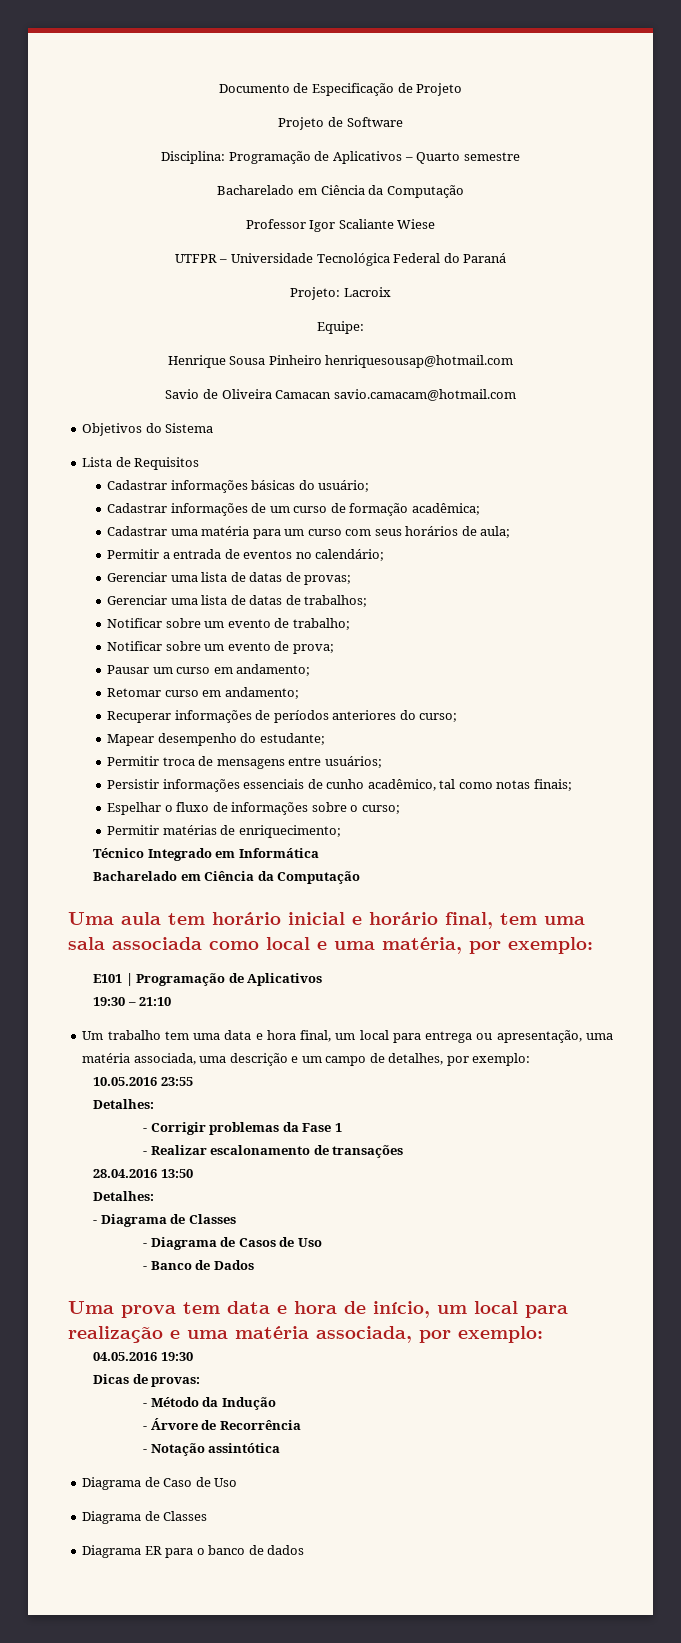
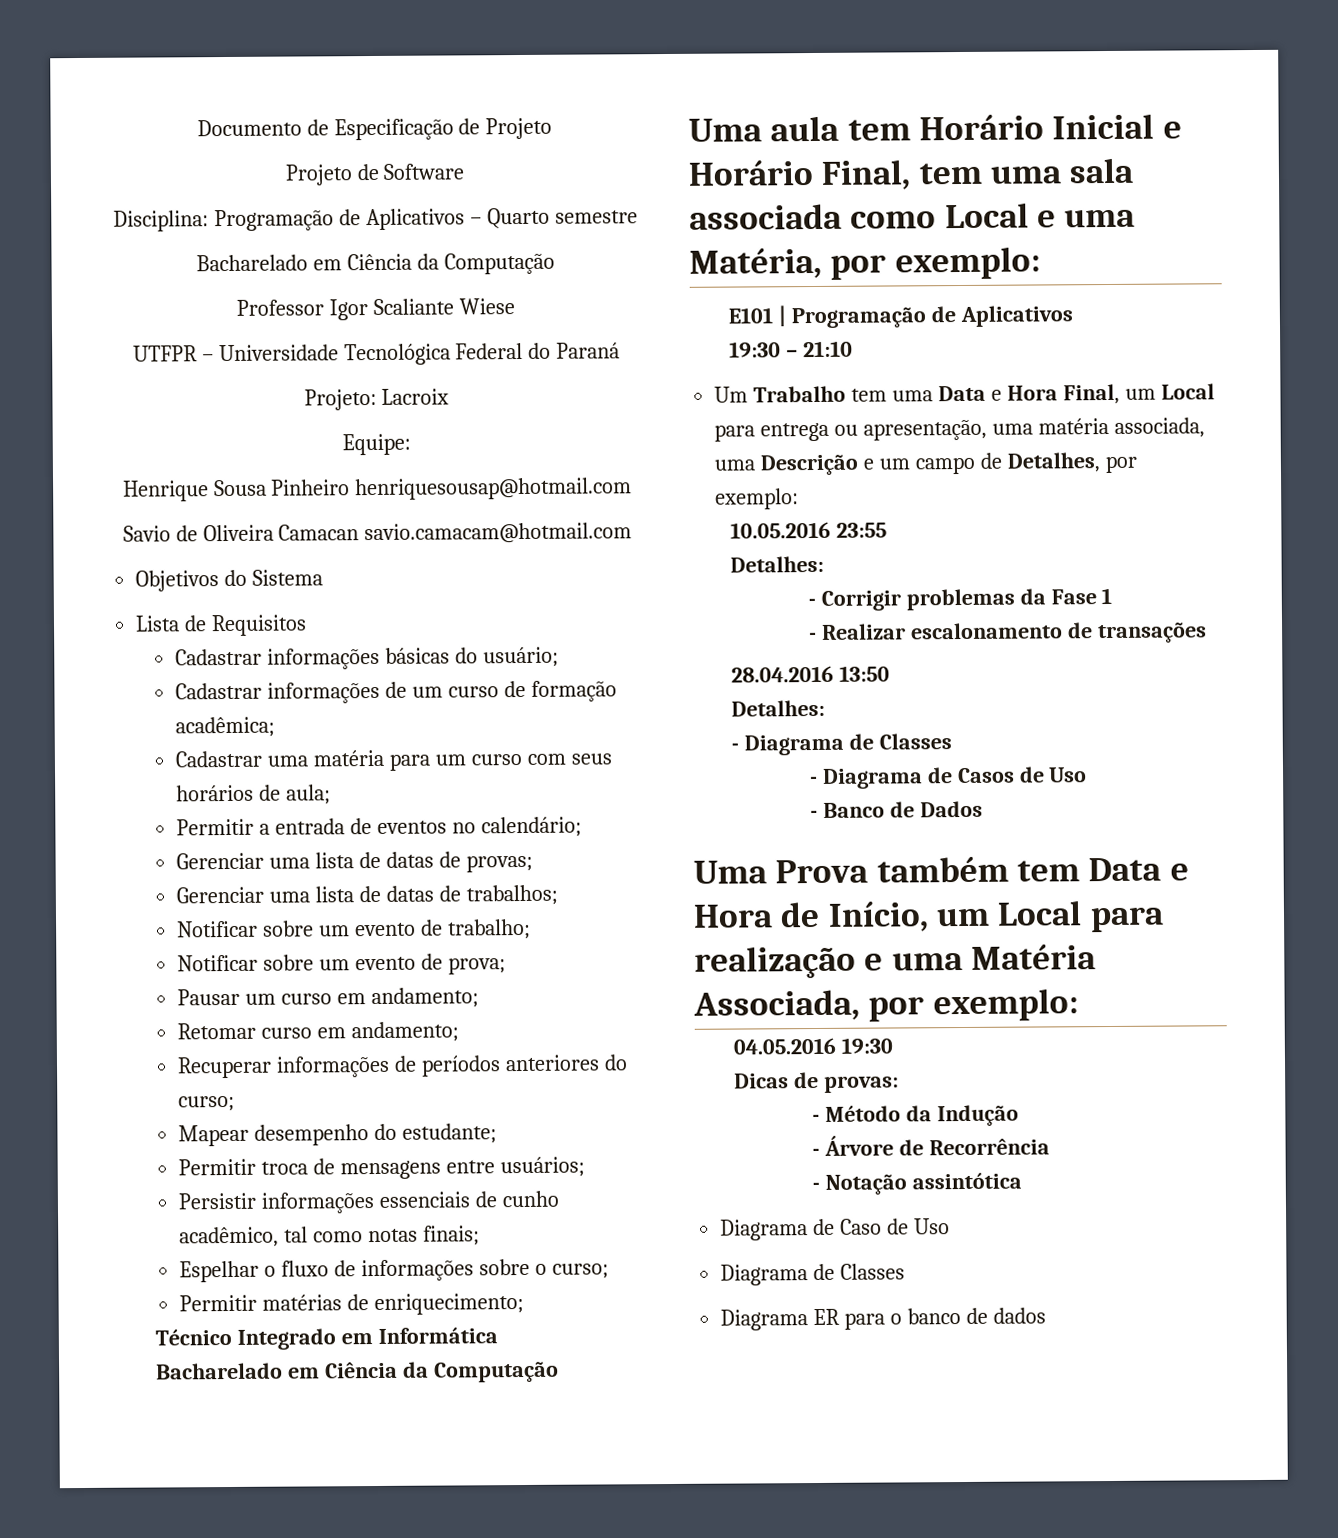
[212,912,493,929] horário inicial e horário final, -> [918,113,1182,141] [688,159,912,190] Horário Inicial e Horário Final,
[266,937,462,954] local e uma matéria, -> [944,202,1136,229] [689,247,822,279] Local e uma Matéria,
[107,1030,389,1042] trabalho tem uma data e hora final, um local -> [753,383,1215,405] Trabalho tem uma Data e Hora Final, um Local
[229,1053,288,1066] descrição -> [760,454,860,476] Descrição
[388,1053,444,1065] detalhes, -> [1006,452,1100,473] Detalhes,
[121,1301,518,1318] prova tem data e hora de início, um local -> [775,856,1189,884] [693,900,1083,932] Prova também tem Data e Hora de Início, um Local
[235,1326,412,1343] matéria associada, -> [970,944,1096,970] [693,989,860,1021] Matéria Associada,

